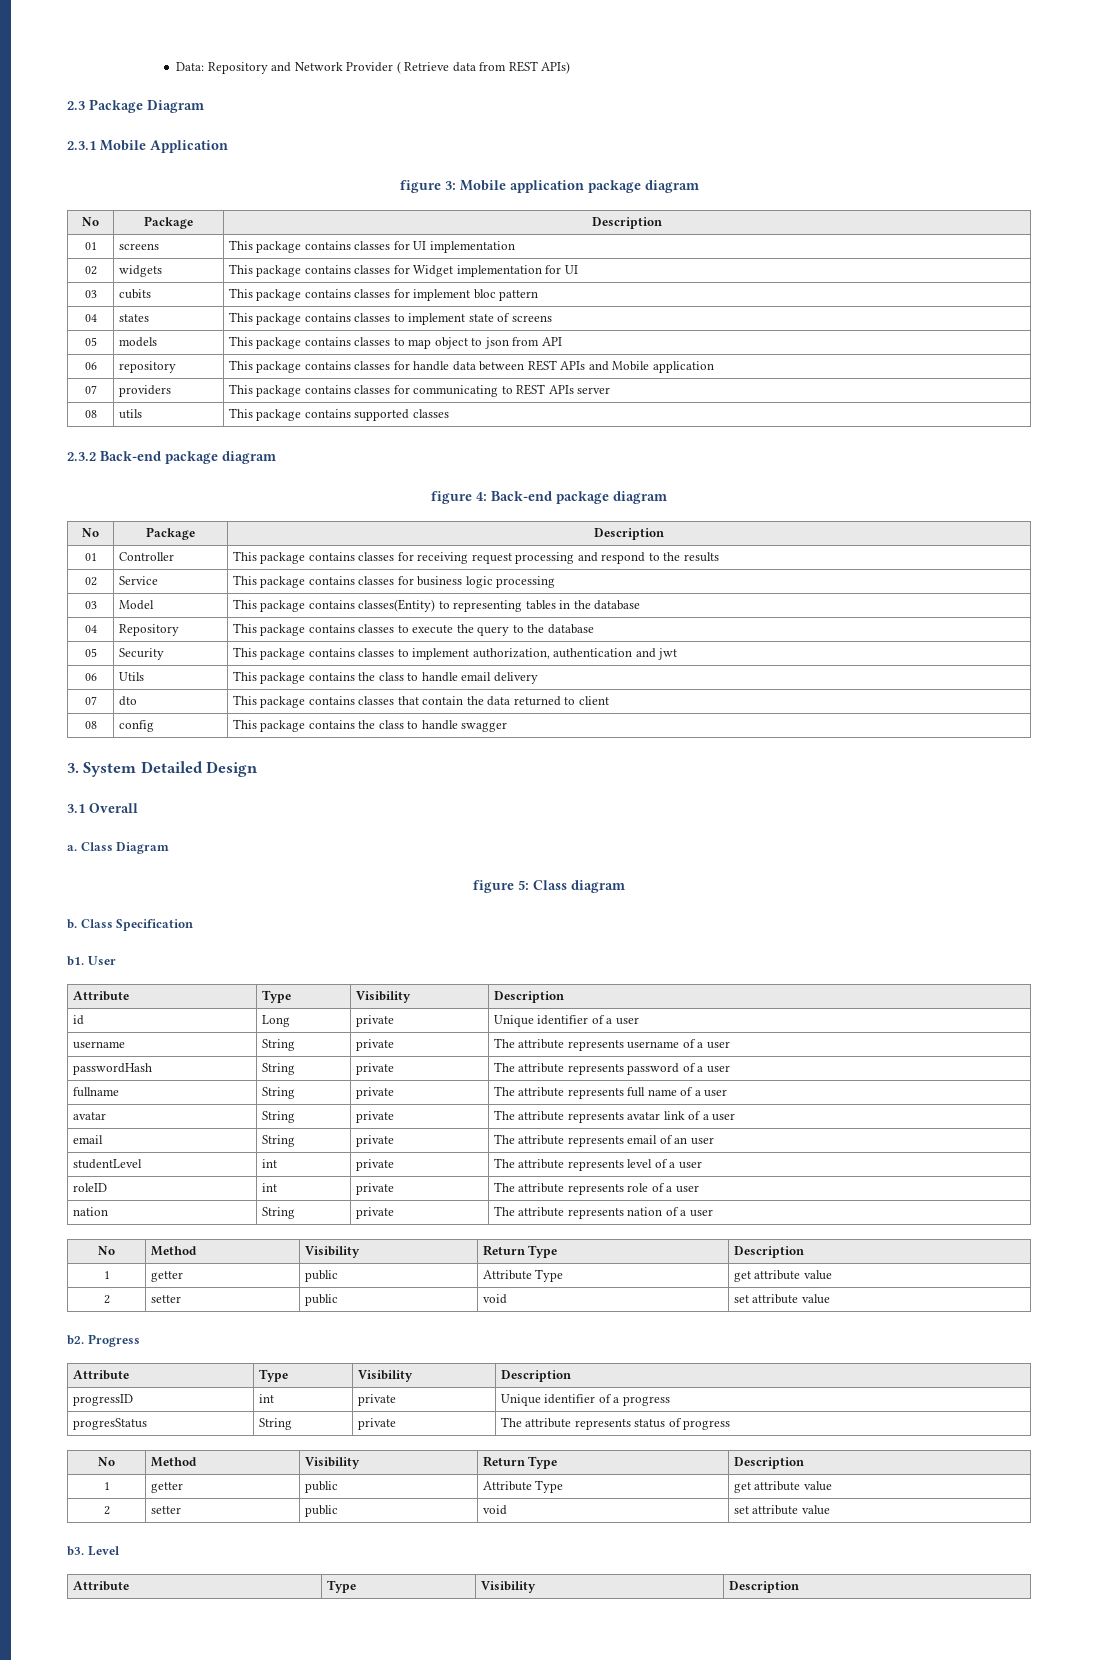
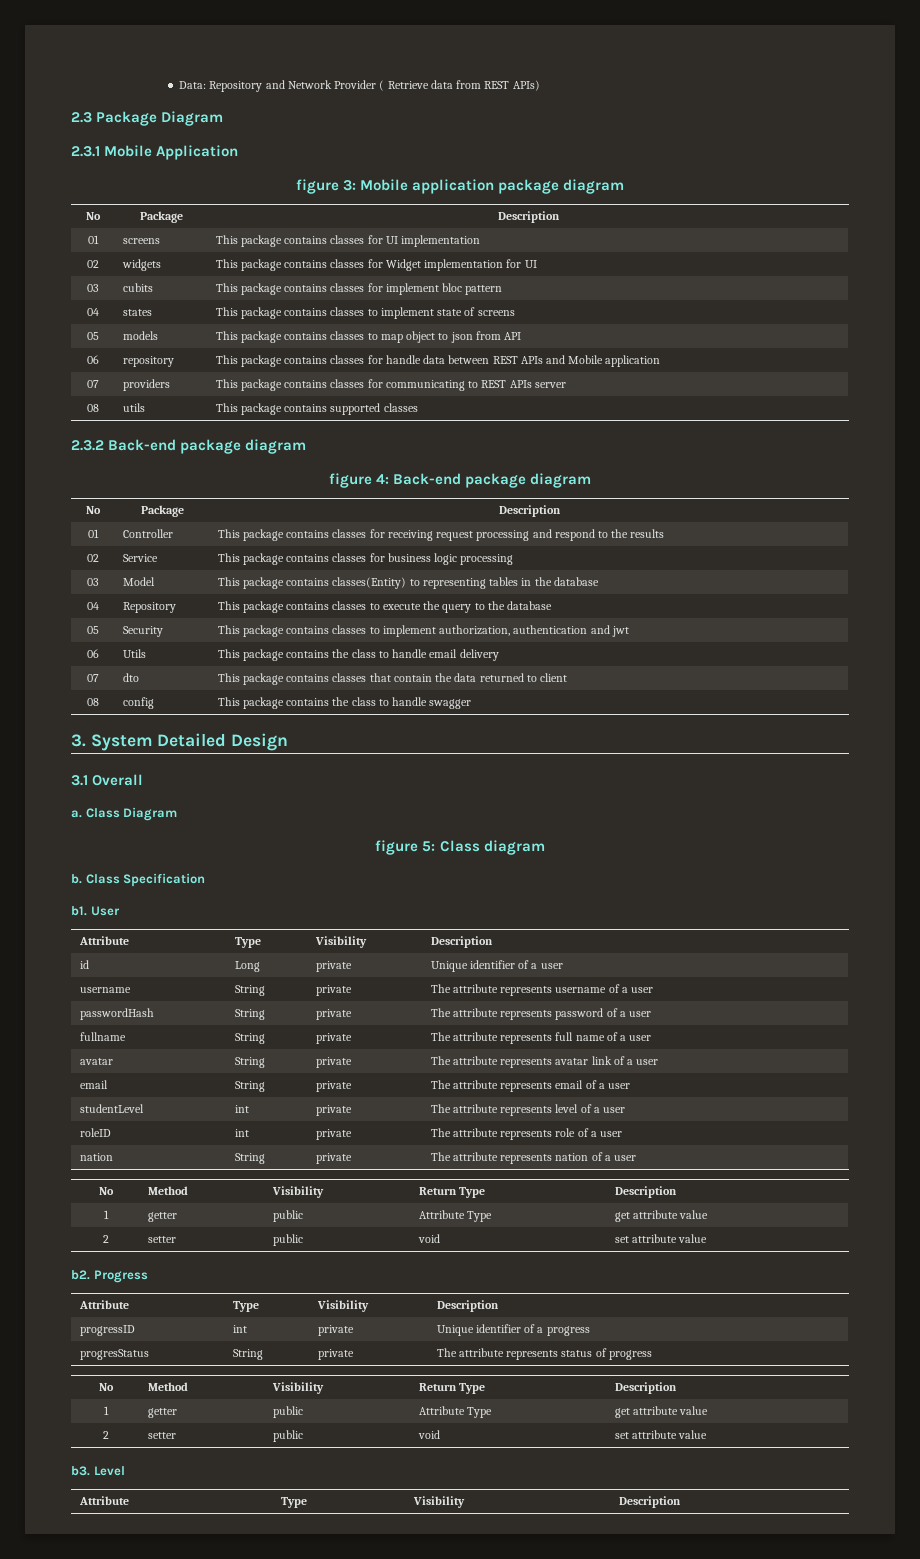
[674,1137,688,1144] an -> [598,1083,605,1089] a

